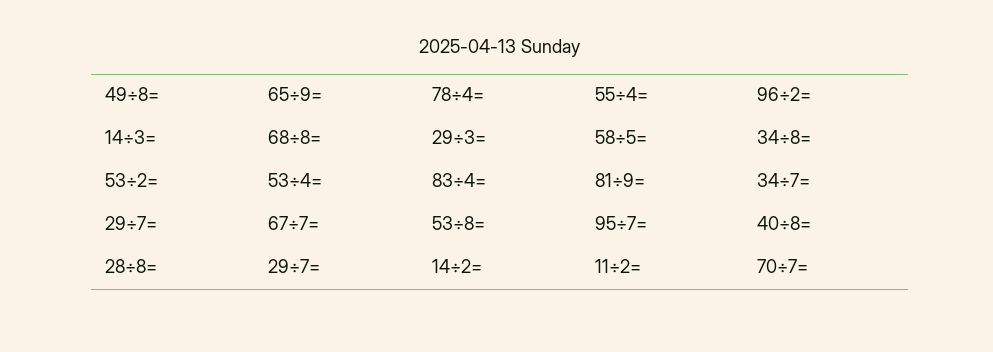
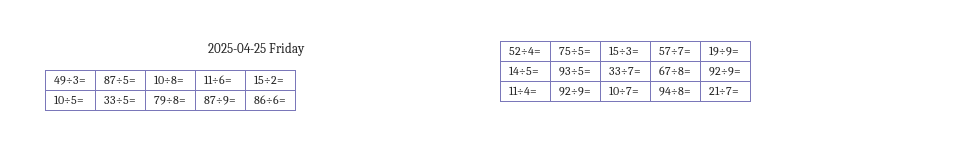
[419,39,580,57] [105,87,160,101] [268,87,323,101] [432,87,485,101] [595,87,649,101] [757,87,812,101] [105,130,157,144] [268,130,322,144] [432,130,487,144] [595,130,648,144] [757,130,812,144] [105,173,159,187] [268,173,323,187] [432,173,487,187] [595,173,646,187] [757,173,811,187] [105,216,158,230] [268,216,320,230] [432,216,486,230] [595,216,648,230] [757,216,812,230] [105,259,158,273] [268,259,321,273] [432,259,483,273] [595,259,642,273] [757,259,809,273] 2025-04-13 Sunday // 49÷8= | 65÷9= | 78÷4= | 55÷4= | 96÷2= // 14÷3= | 68÷8= | 29÷3= | 58÷5= | 34÷8= // 53÷2= | 53÷4= | 83÷4= | 81÷9= | 34÷7= // 29÷7= | 67÷7= | 53÷8= | 95÷7= | 40÷8= // 28÷8= | 29÷7= | 14÷2= | 11÷2= | 70÷7= -> [207,42,306,56] [53,76,86,85] [103,76,136,84] [153,75,184,84] [203,75,232,84] [253,75,284,84] [53,95,84,104] [103,96,136,104] [153,96,186,105] [203,96,236,105] [253,95,286,104] [508,47,541,55] [558,47,591,55] [608,46,639,55] [658,47,691,55] [708,46,739,56] [508,66,539,75] [558,67,591,76] [608,67,641,75] [658,66,691,75] [708,67,741,76] [508,86,537,95] [558,87,591,96] [608,86,639,95] [658,87,691,96] [708,86,739,95] 2025-04-25 Friday // 49÷3= | 87÷5= | 10÷8= | 11÷6= | 15÷2= // 10÷5= | 33÷5= | 79÷8= | 87÷9= | 86÷6= // 52÷4= | 75÷5= | 15÷3= | 57÷7= | 19÷9= // 14÷5= | 93÷5= | 33÷7= | 67÷8= | 92÷9= // 11÷4= | 92÷9= | 10÷7= | 94÷8= | 21÷7=

